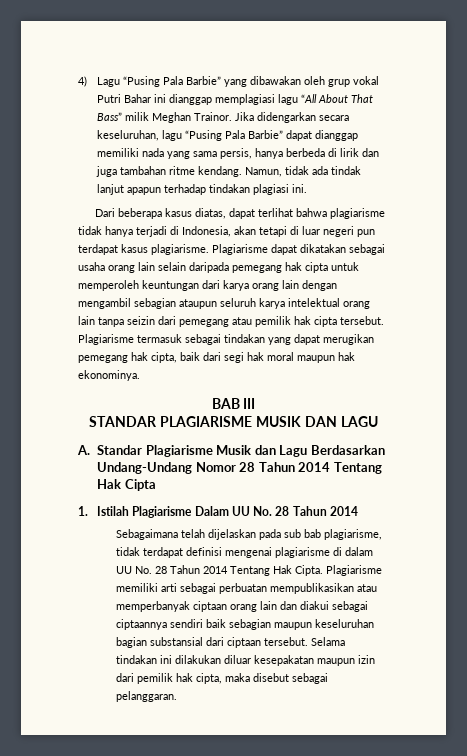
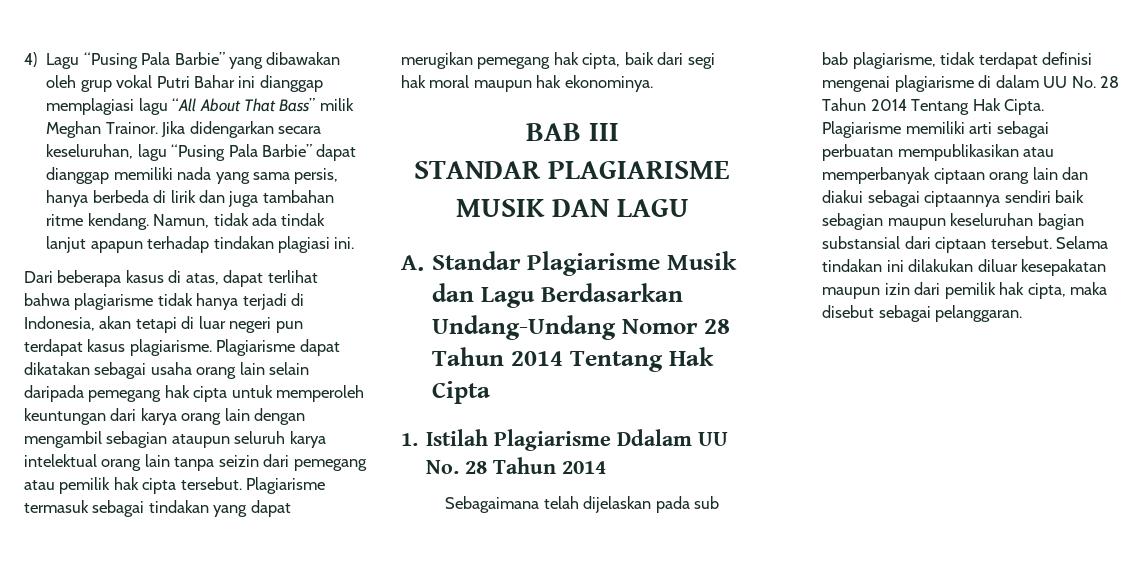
[194,208,226,219] diatas, -> [168,270,219,285] di atas,
[194,506,229,516] Dalam -> [617,429,693,446] Ddalam

